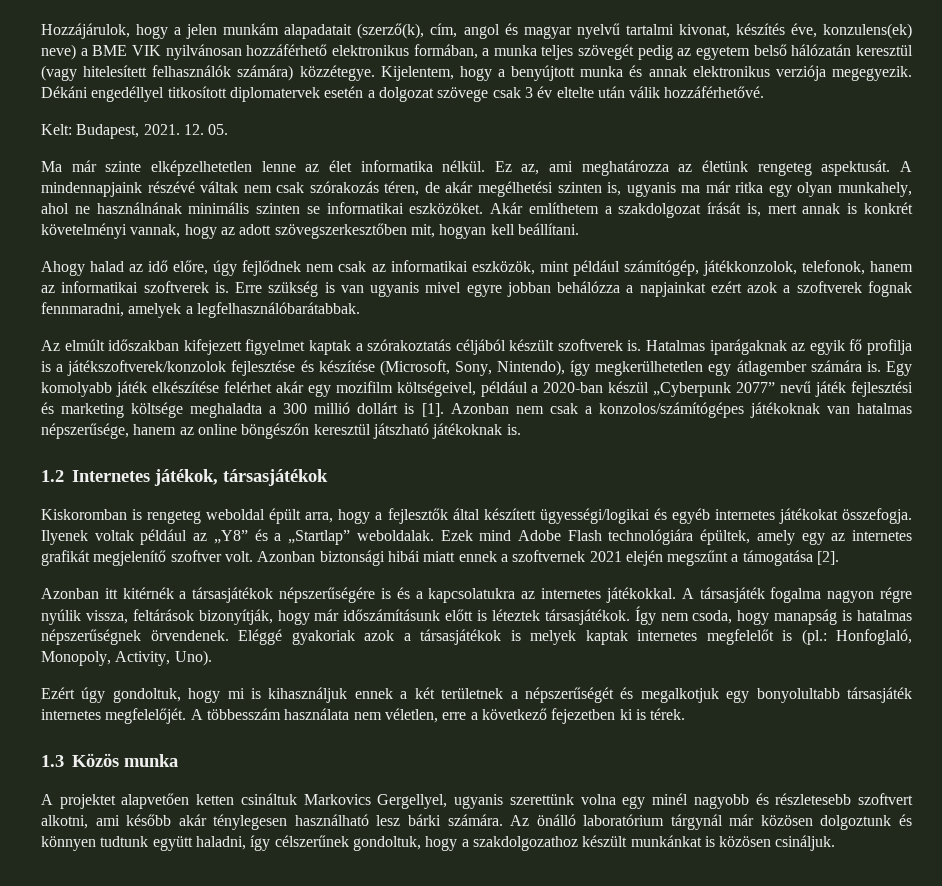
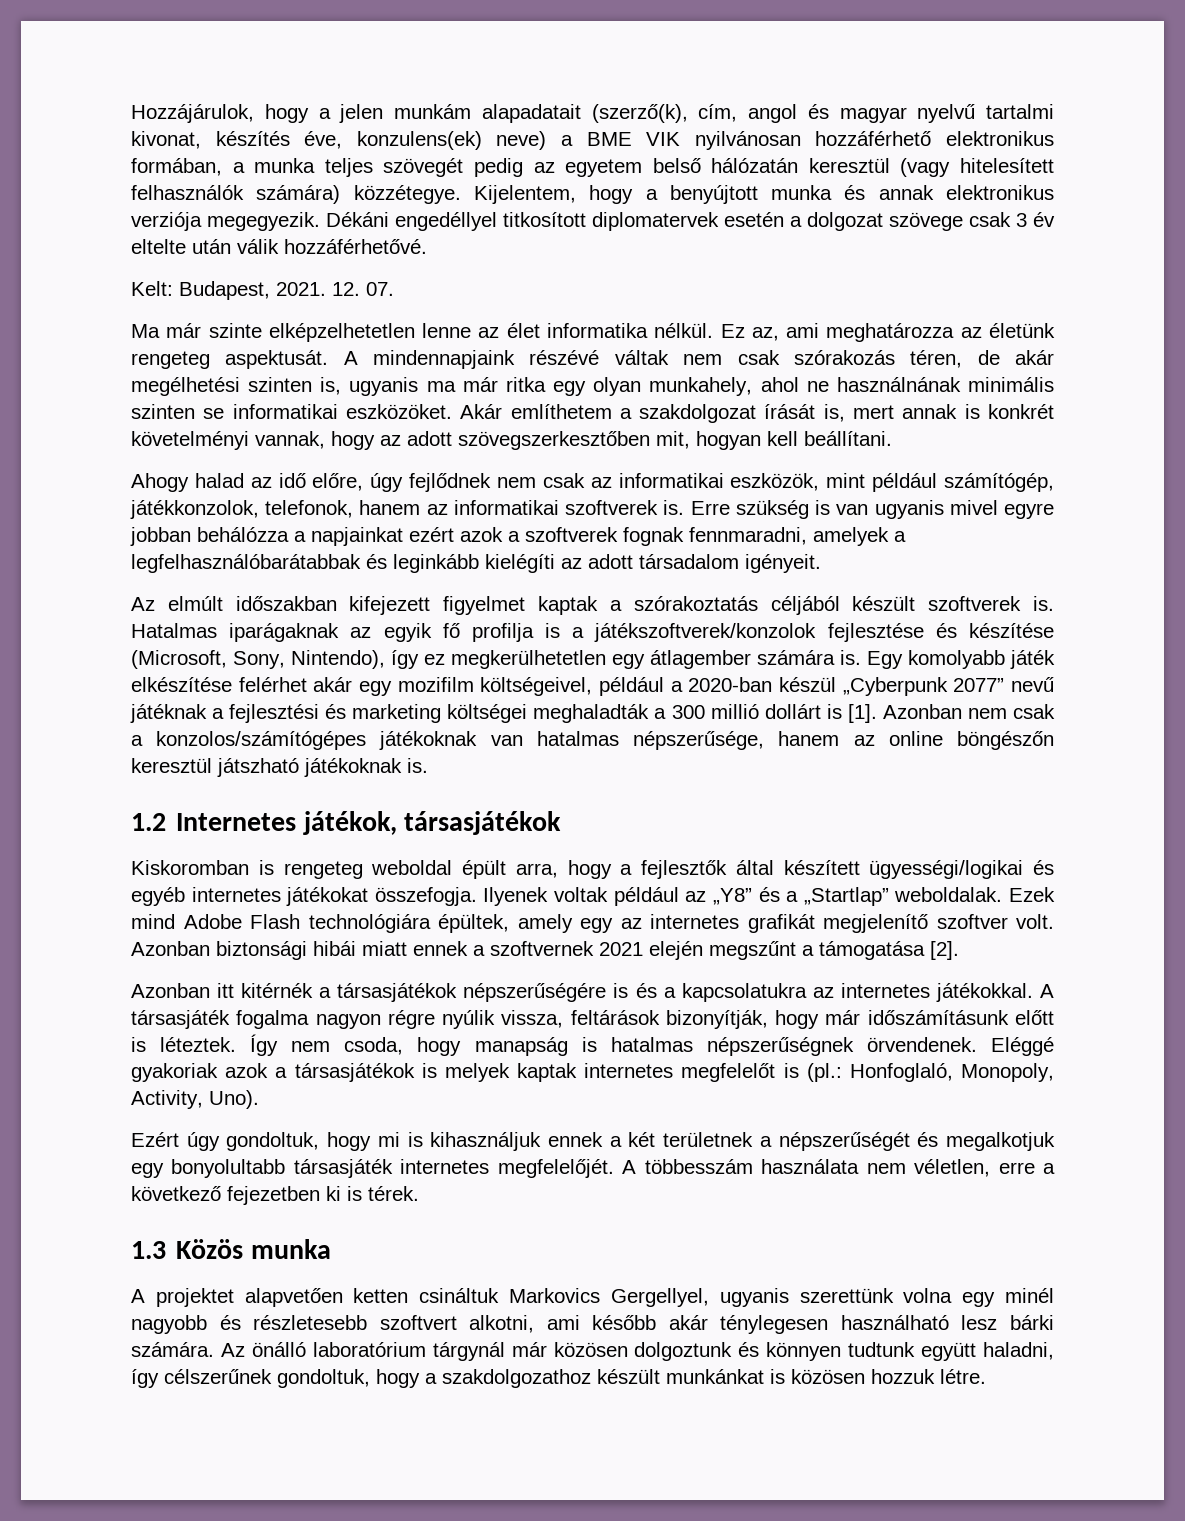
[208,124,229,135] 05. -> [366,282,394,296] 07.
[196,302,360,318] legfelhasználóbarátabbak. -> [131,554,821,573] legfelhasználóbarátabbak és leginkább kielégíti az adott társadalom igényeit.
(591, 368) none -> [424,654,445,665] ez
[815,381,847,397] játék -> [130,704,225,723] játéknak a
[131,402,263,418] költsége meghaladta -> [447,704,650,723] költségei meghaladták
[491,609,630,625] léteztek társasjátékok. -> [160,1037,237,1052] léteztek.
[775,835,836,851] csináljuk. -> [871,1369,986,1384] hozzuk létre.

